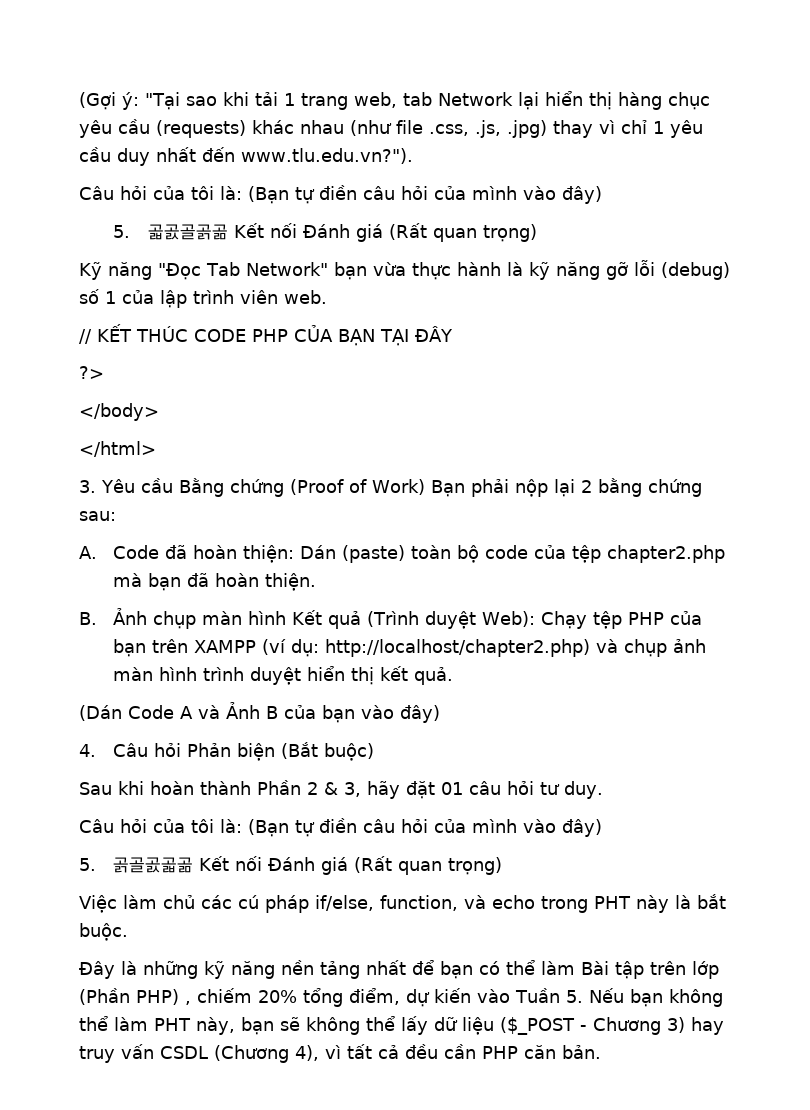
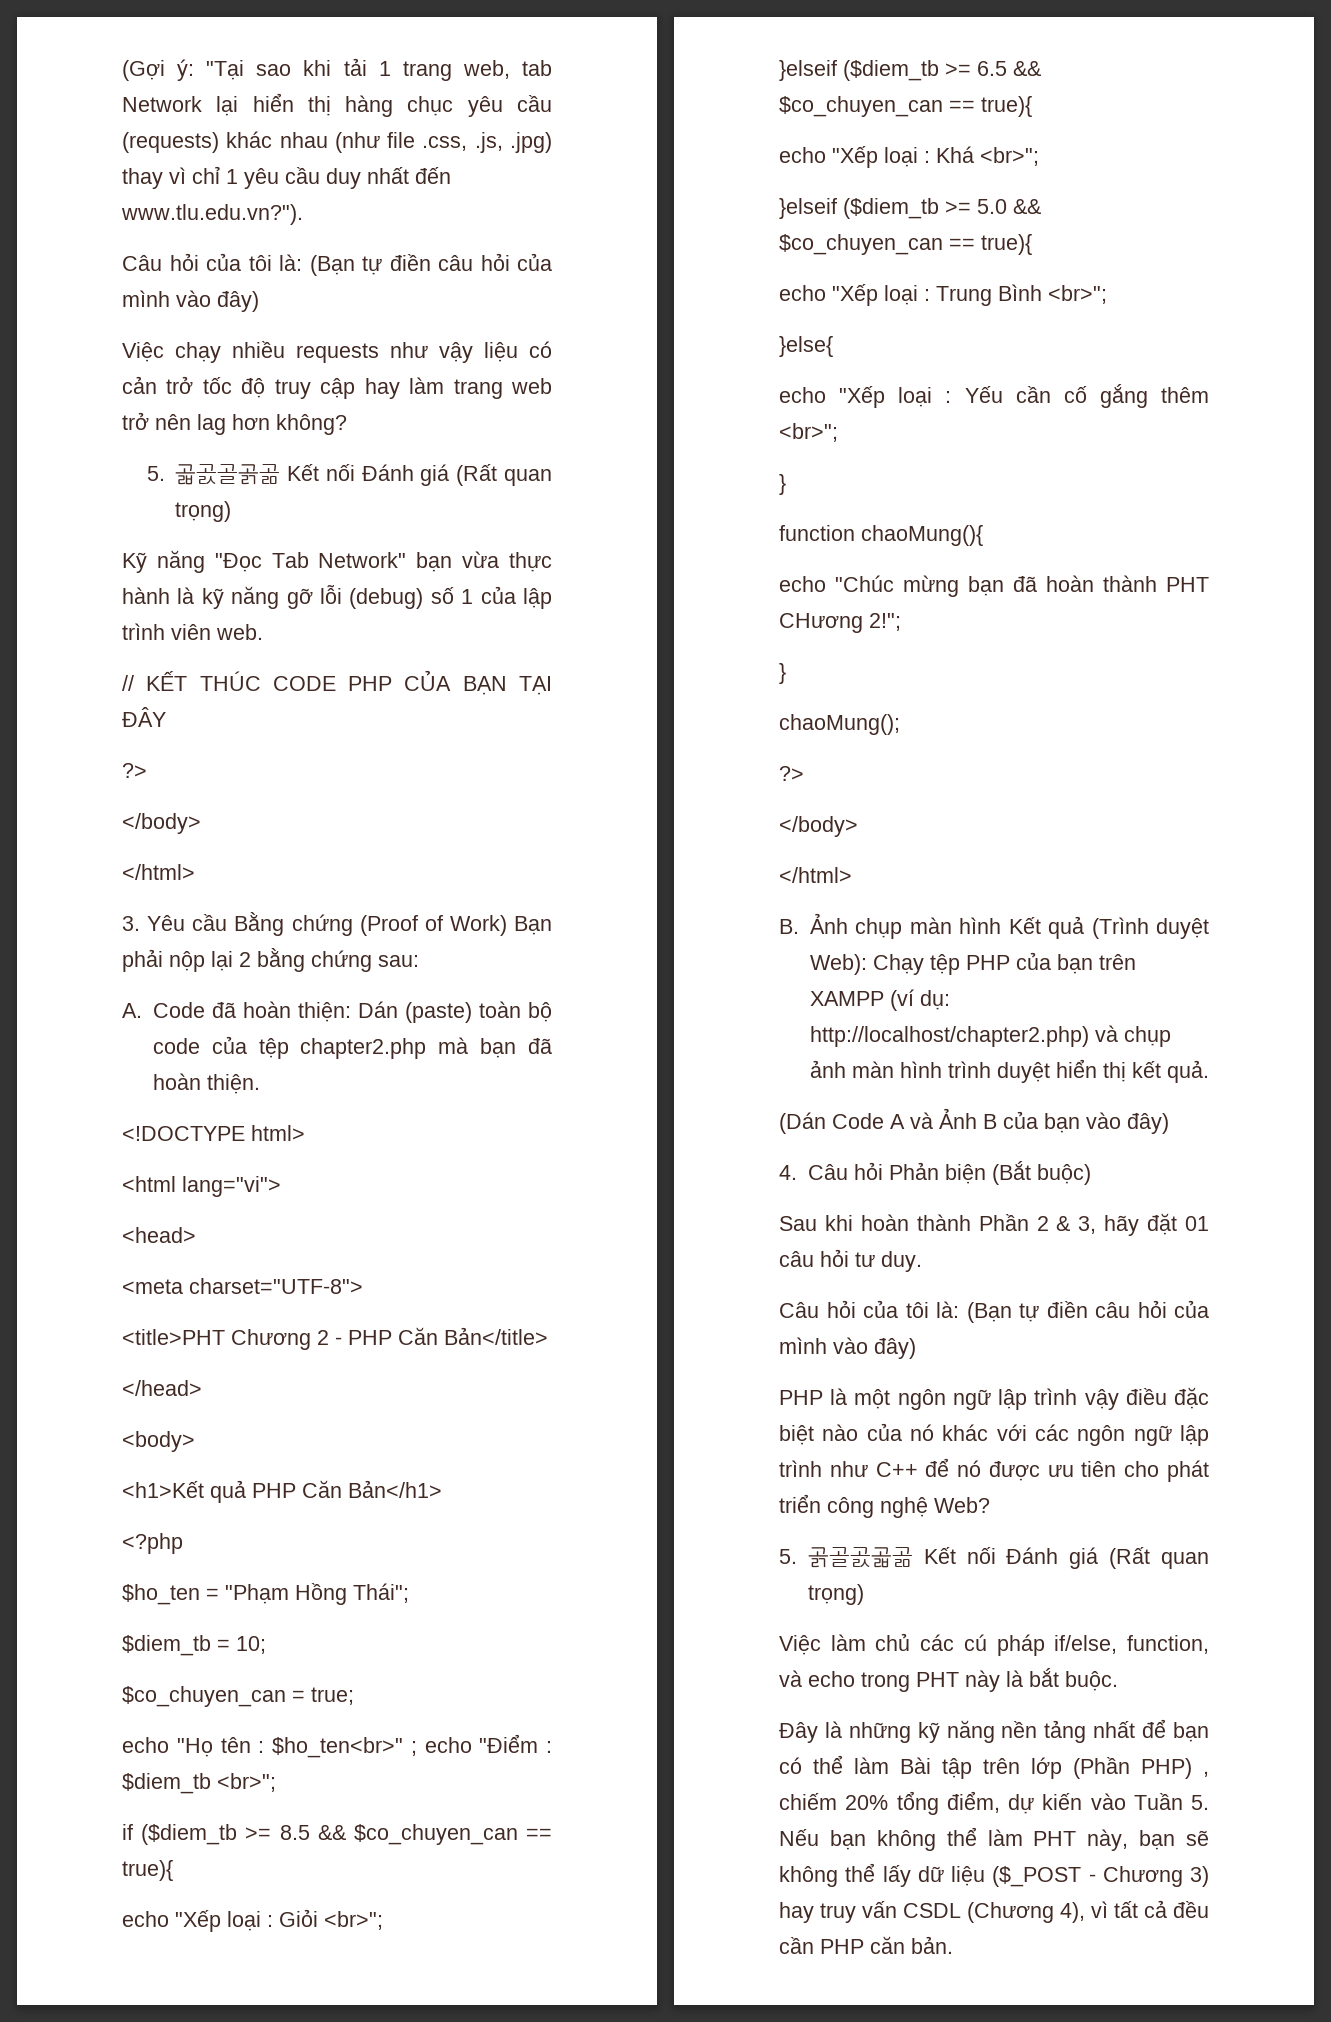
(602, 195) none -> [122,341,552,363] [122,376,552,399] [122,412,347,435] // Việc chạy nhiều requests như vậy liệu có cản trở tốc độ truy cập hay làm trang web trở nên lag hơn không?
(317, 582) none -> [122,1125,305,1141] [122,1176,281,1197] [122,1227,196,1243] [122,1278,363,1294] [122,1327,548,1350] [122,1380,202,1396] [122,1431,195,1452] [122,1480,442,1503] [122,1533,183,1554] [122,1583,409,1605] [122,1635,266,1656] [122,1686,354,1707] [122,1734,552,1758] [122,1773,276,1794] [122,1824,552,1845] [122,1860,173,1881] [122,1909,383,1932] [779,60,1041,81] [779,96,1032,117] [779,146,1039,168] [779,198,1041,219] [779,234,1032,255] [779,284,1107,306] [779,336,833,357] [779,384,1209,408] [779,423,838,442] [779,474,786,495] [779,525,983,546] [779,575,1209,597] [779,613,901,633] [779,663,786,684] [779,714,900,735] [779,766,804,781] [779,816,858,837] [779,867,852,883] // <!DOCTYPE html> // <html lang="vi"> // <head> // <meta charset="UTF-8"> // <title>PHT Chương 2 - PHP Căn Bản</title> // </head> // <body> // <h1>Kết quả PHP Căn Bản</h1> // <?php // $ho_ten = "Phạm Hồng Thái"; // $diem_tb = 10; // $co_chuyen_can = true; // echo "Họ tên : $ho_ten<br>" ; echo "Điểm : $diem_tb <br>"; // if ($diem_tb >= 8.5 && $co_chuyen_can == true){ // echo "Xếp loại : Giỏi <br>"; // }elseif ($diem_tb >= 6.5 && $co_chuyen_can == true){ // echo "Xếp loại : Khá <br>"; // }elseif ($diem_tb >= 5.0 && $co_chuyen_can == true){ // echo "Xếp loại : Trung Bình <br>"; // }else{ // echo "Xếp loại : Yếu cần cố gắng thêm <br>"; // } // function chaoMung(){ // echo "Chúc mừng bạn đã hoàn thành PHT CHương 2!"; // } // chaoMung(); // ?> // </body> // </html>
(602, 828) none -> [779,1387,1209,1410] [779,1423,1209,1446] [779,1458,1209,1482] [779,1494,990,1518] // PHP là một ngôn ngữ lập trình vậy điều đặc biệt nào của nó khác với các ngôn ngữ lập trình như C++ để nó được ưu tiên cho phát triển công nghệ Web?

